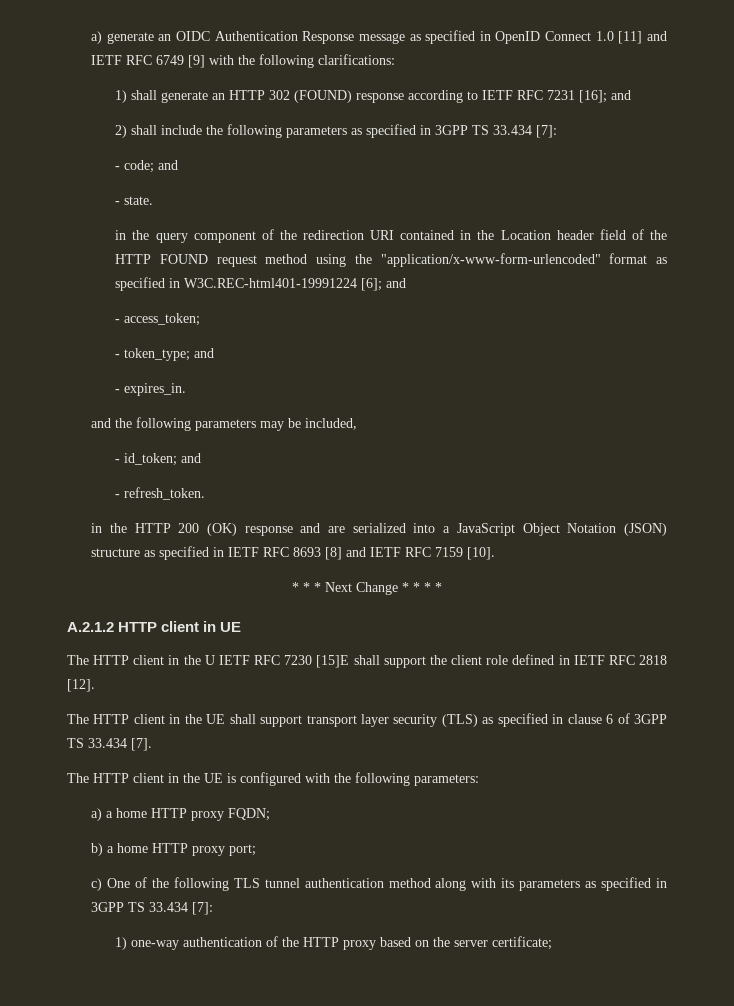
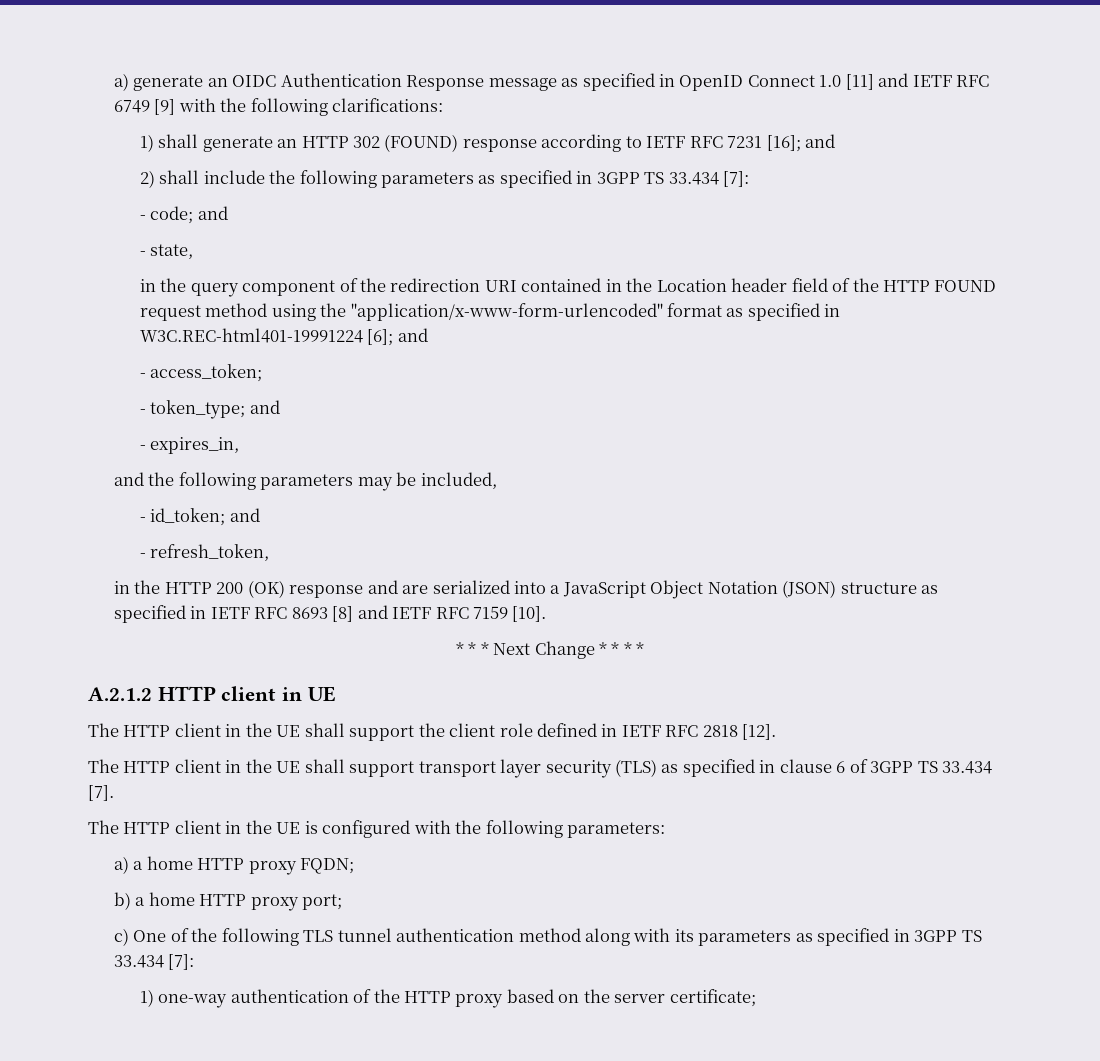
[124,196,154,205] state. -> [150,244,194,259] state,
[124,383,187,396] expires_in. -> [150,437,240,454] expires_in,
[124,487,206,500] refresh_token. -> [150,544,270,561] refresh_token,
[204,655,350,668] U IETF RFC 7230 [15]E -> [276,725,301,737] UE

